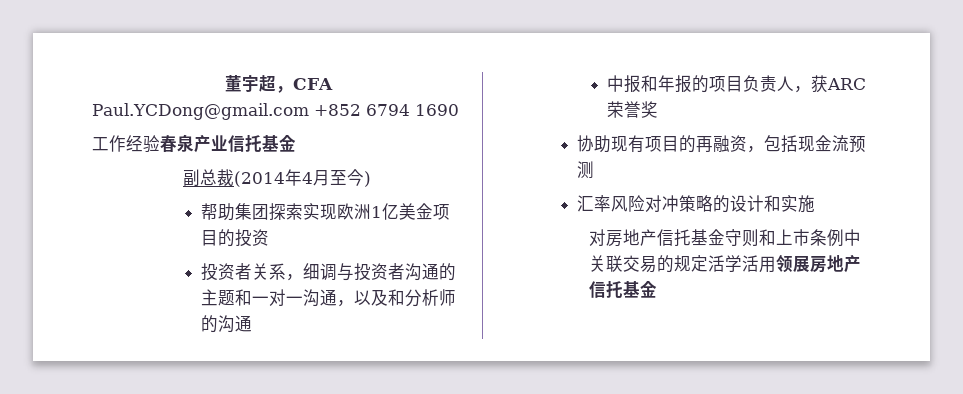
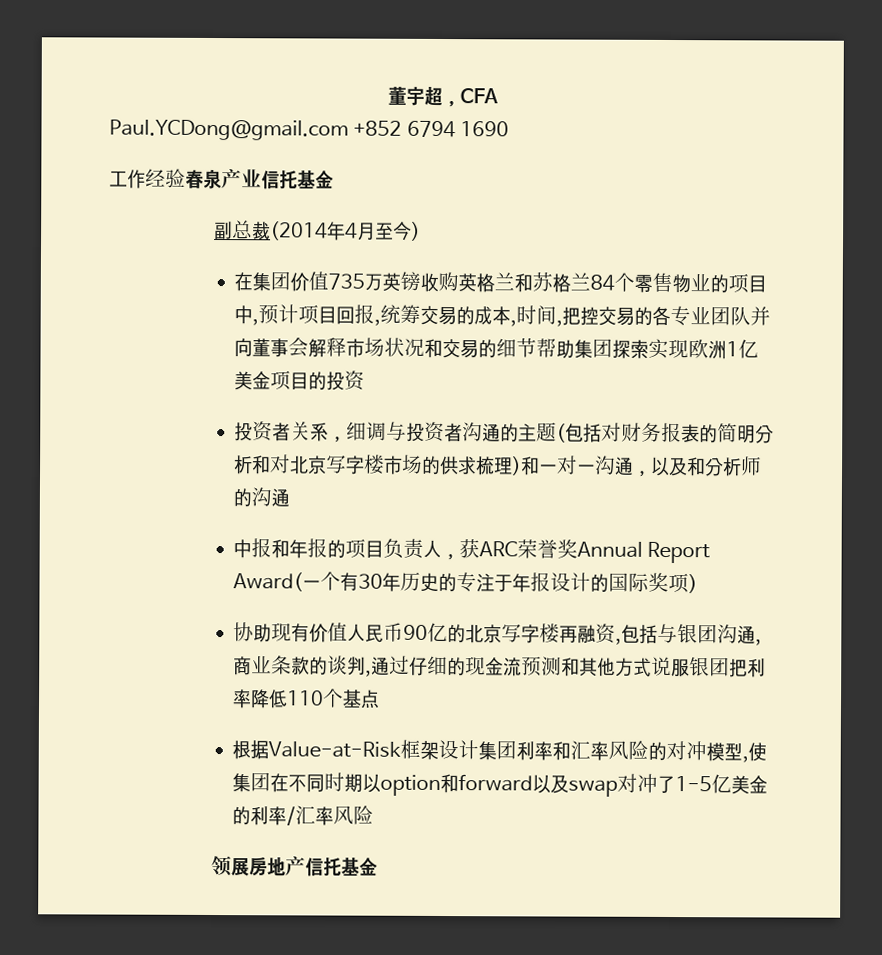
(371, 179) none -> [234,271,768,294] [234,304,772,327] [234,337,538,359] 在集团价值735万英镑收购英格兰和苏格兰84个零售物业的项目中,预计项目回报,统筹交易的成本,时间,把控交易的各专业团队并向董事会解释市场状况和交易的细节
(236, 298) none -> [556,422,775,444] [234,454,523,476] (包括对财务报表的简明分析和对北京写字楼市场的供求梳理)
[576,135,866,153] [576,161,594,179] [576,195,815,213] [588,229,861,247] [588,255,776,273] // 协助现有项目的再融资，包括现金流预测 // 汇率风险对冲策略的设计和实施 // 对房地产信托基金守则和上市条例中关联交易的规定活学活用 -> [577,541,711,564] [233,571,699,594] [233,622,763,646] [233,655,767,678] [232,688,381,709] [232,739,768,763] [232,772,769,797] [232,805,375,826] Annual Report Award(一个有30年历史的专注于年报设计的国际奖项) // 协助现有价值人民币90亿的北京写字楼再融资,包括与银团沟通,商业条款的谈判,通过仔细的现金流预测和其他方式说服银团把利率降低110个基点 // 根据Value-at-Risk框架设计集团利率和汇率风险的对冲模型,使集团在不同时期以option和forward以及swap对冲了1-5亿美金的利率/汇率风险 //

